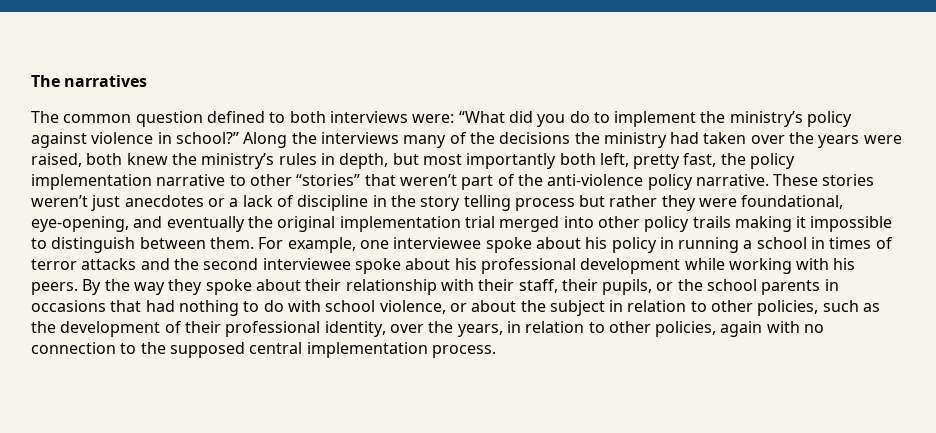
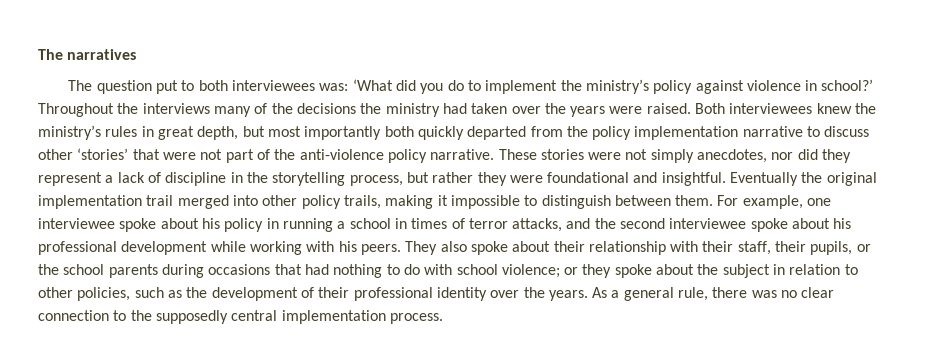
[63,111,505,127] common question defined to both interviews were: “What -> [96,79,393,94] question put to both interviewees was: ‘What
[175,132,288,148] school?” Along -> [821,79,874,91] [38,103,114,117] school?’ Throughout
[31,153,123,167] raised, both -> [646,103,813,114] raised. Both interviewees
(335, 159) none -> [157,126,194,140] great
[599,153,717,169] left, pretty fast, -> [417,126,563,140] quickly departed from
[249,174,457,186] other “stories” that weren’t -> [824,126,870,137] [38,148,223,160] discuss other ‘stories’ that were not
[31,195,225,211] weren’t just anecdotes or -> [588,149,852,163] [38,172,102,186] were not simply anecdotes, nor did they represent
[420,195,575,211] story telling process -> [272,172,403,186] storytelling process,
[741,195,844,209] [31,216,245,232] foundational, eye-opening, and eventually -> [547,172,799,186] foundational and insightful. Eventually
[464,216,495,228] trial -> [146,195,174,206] trail
[692,216,731,228] trails -> [343,195,381,209] trails,
[81,258,137,270] attacks -> [512,218,563,232] attacks,
[82,279,203,295] By the way they -> [405,241,467,255] They also
[824,279,839,291] in -> [161,264,204,278] during
[379,300,467,314] violence, or -> [501,264,652,278] violence; or they spoke
[324,321,825,337] identity, over the years, in relation to other policies, again with no -> [436,287,835,301] identity over the years. As a general rule, there was no clear
[169,342,245,358] supposed -> [155,310,228,324] supposedly

